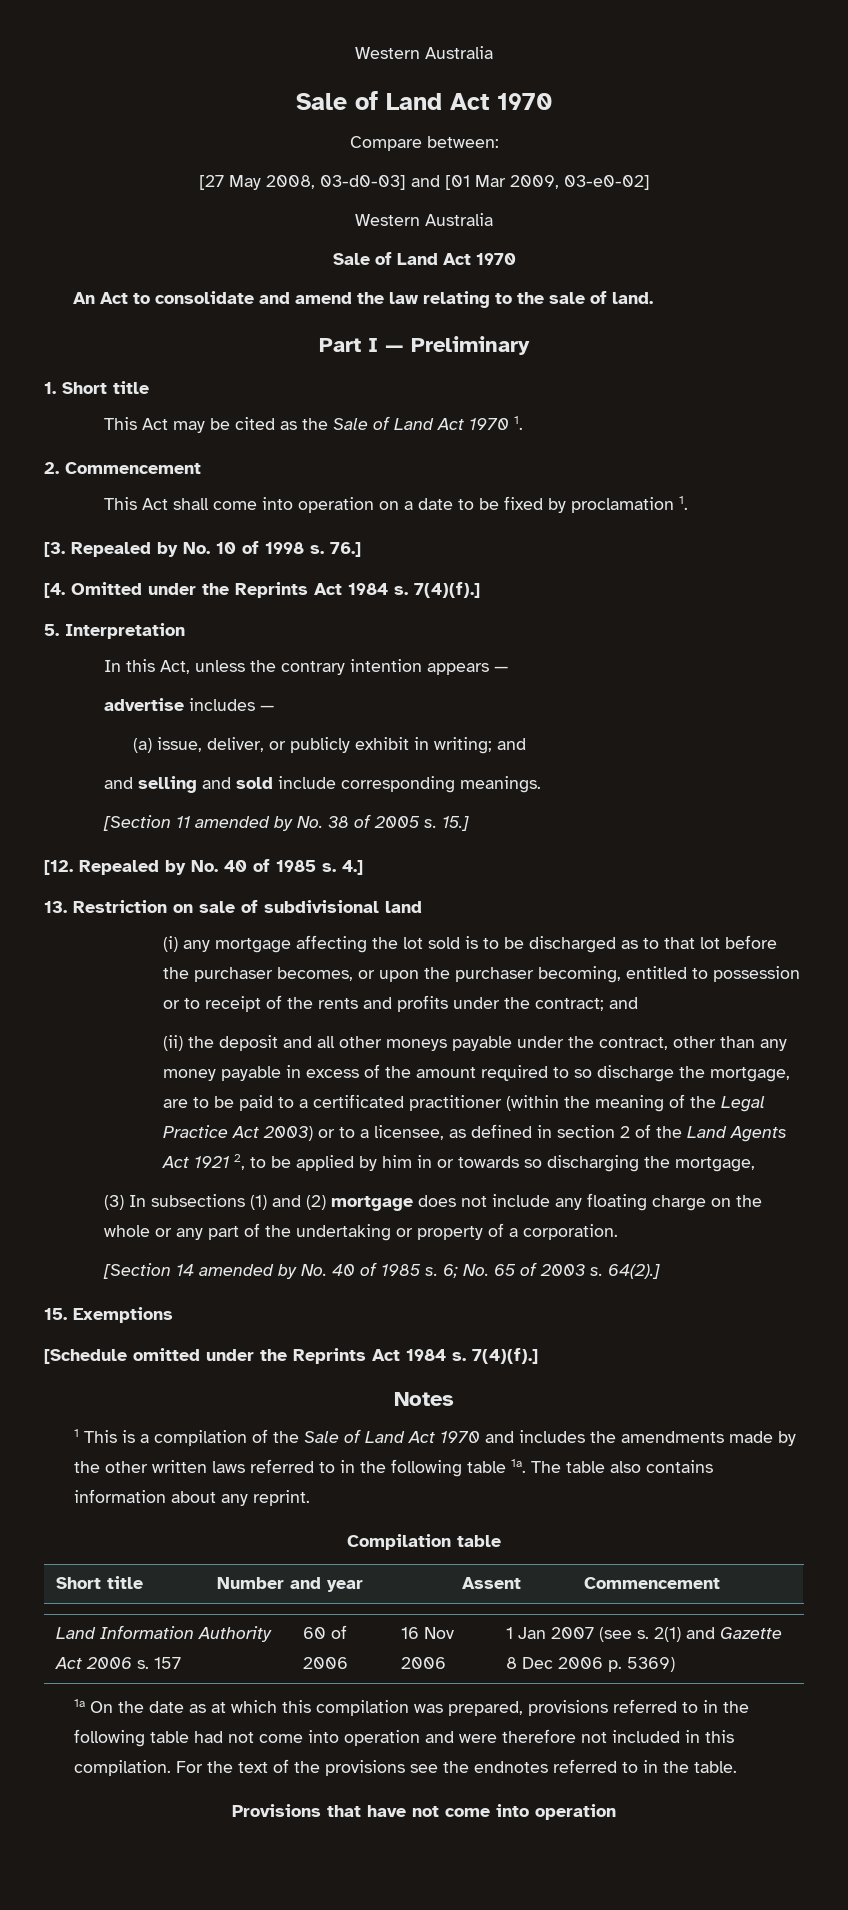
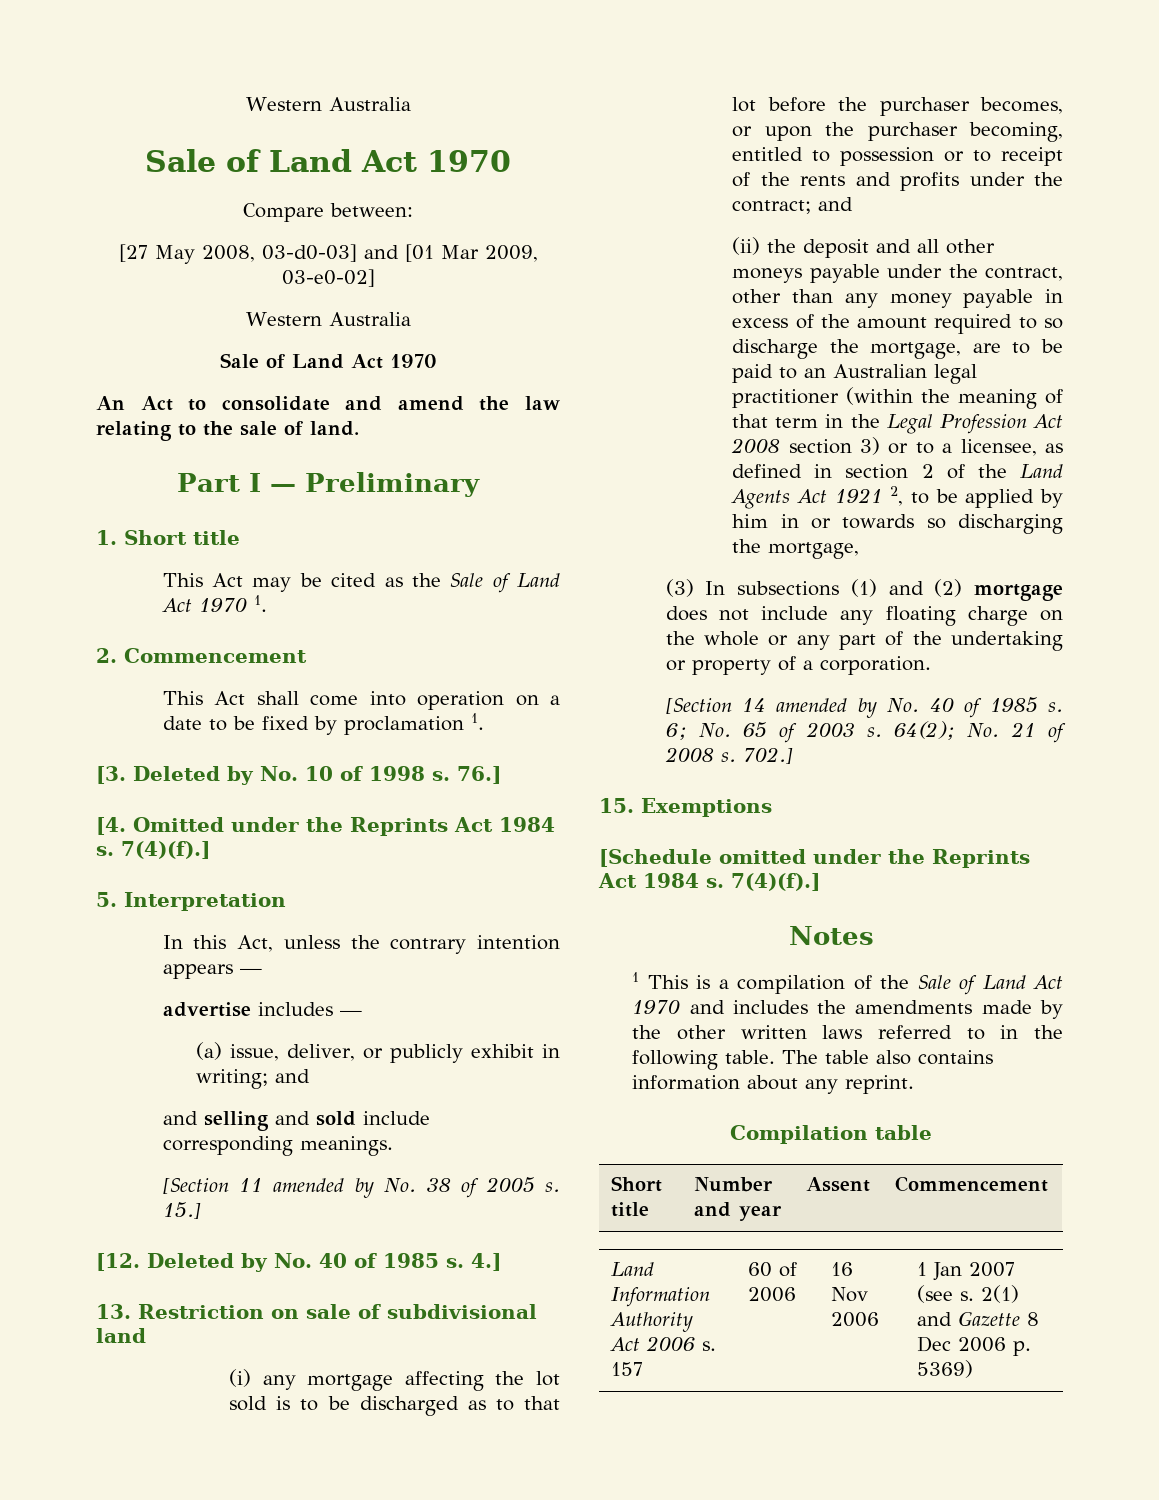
[71,542,151,557] Repealed -> [133,766,220,781] Deleted
[79,860,159,875] Repealed -> [147,1253,234,1268] Deleted
[299,1094,405,1108] a certificated -> [804,364,978,384] an Australian legal
[690,1096,766,1112] [163,1125,314,1141] the Legal Practice Act 2003) -> [732,414,1063,434] [731,437,881,455] that term in the Legal Profession Act 2008 section 3)
[607,1264,660,1279] 64(2).] -> [894,721,1066,743] [664,747,793,764] 64(2); No. 21 of 2008 s. 702.]
[466,1459,526,1473] table 1a. -> [725,1050,776,1064] table.
[73,1699,749,1716] [73,1729,734,1747] [73,1759,737,1776] [232,1804,616,1820] // 1a On the date as at which this compilation was prepared, provisions referred to in the following table had not come into operation and were therefore not included in this compilation. For the text of the provisions see the endnotes referred to in the table. // Provisions that have not come into operation -> (974, 1369) none

